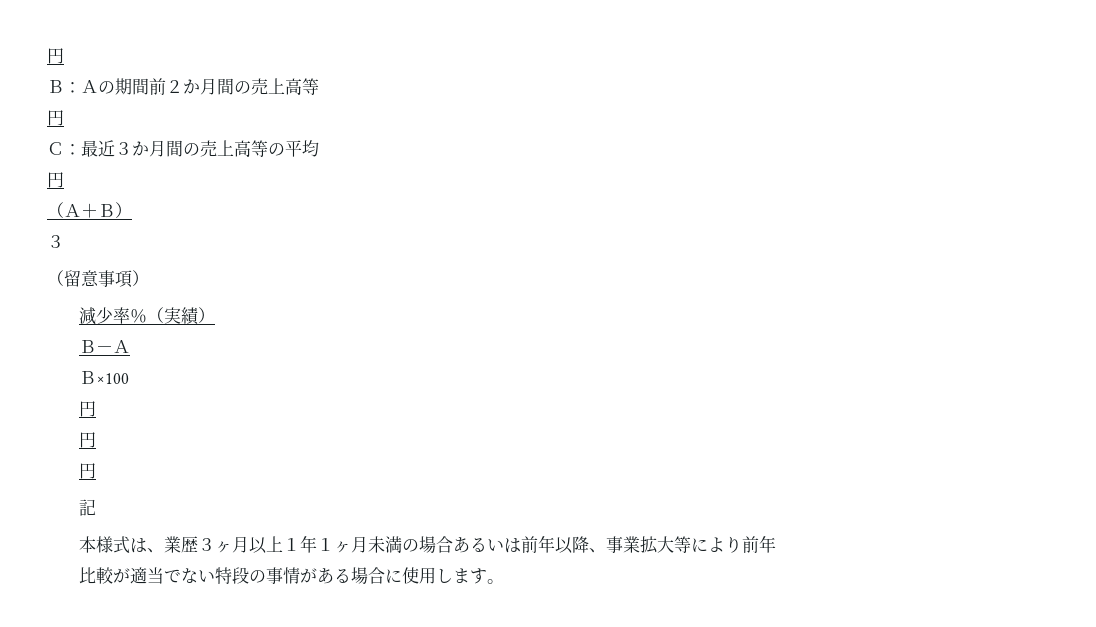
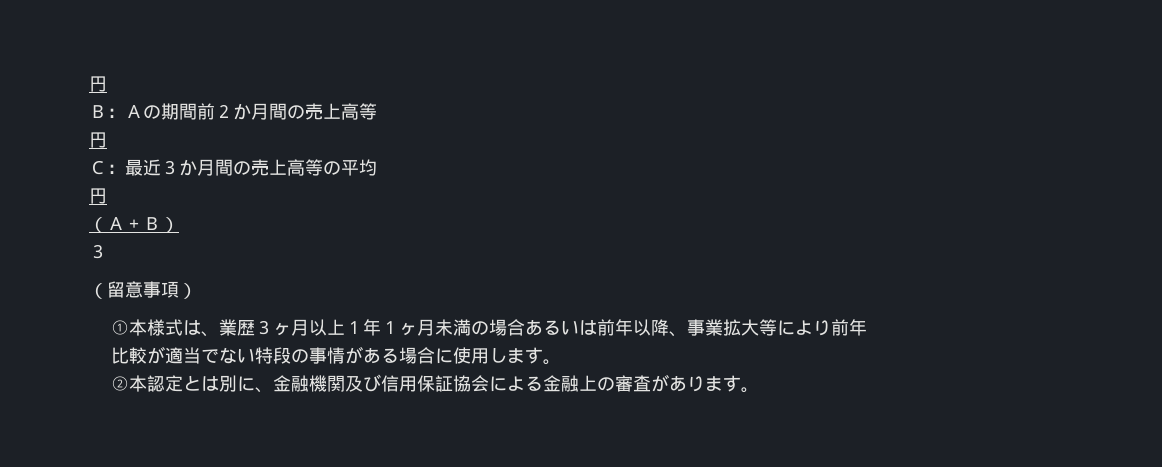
[79,307,216,325] [79,340,131,353] [79,371,130,384] [79,401,97,417] [79,432,97,448] [79,463,97,479] [79,499,97,516] 減少率％（実績） // Ｂ－Ａ // Ｂ×100 // 円 // 円 // 円 // 記 // -> [110,320,129,335] ①
(505, 581) none -> [110,374,759,393] // ②本認定とは別に、金融機関及び信用保証協会による金融上の審査があります。

